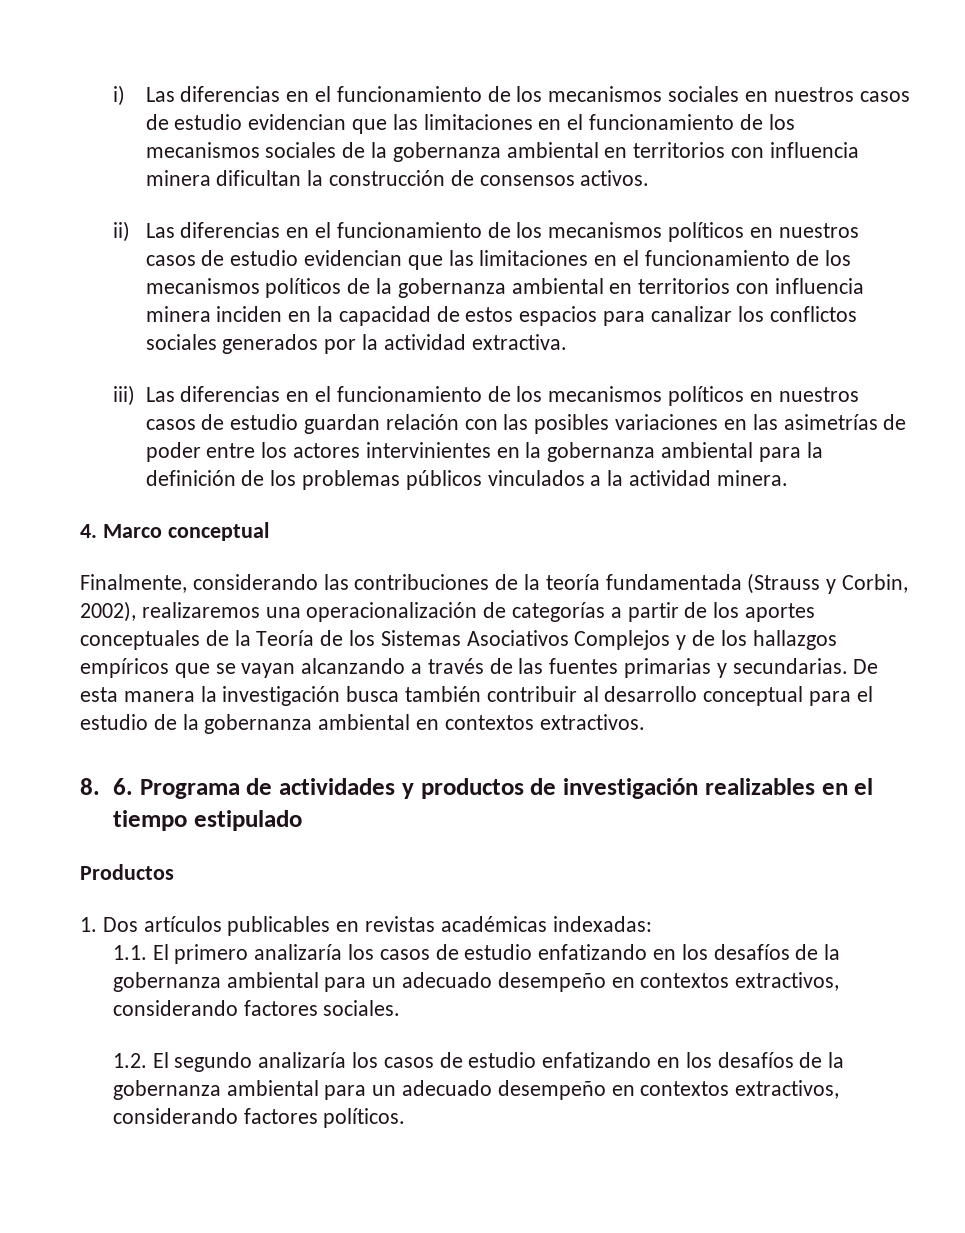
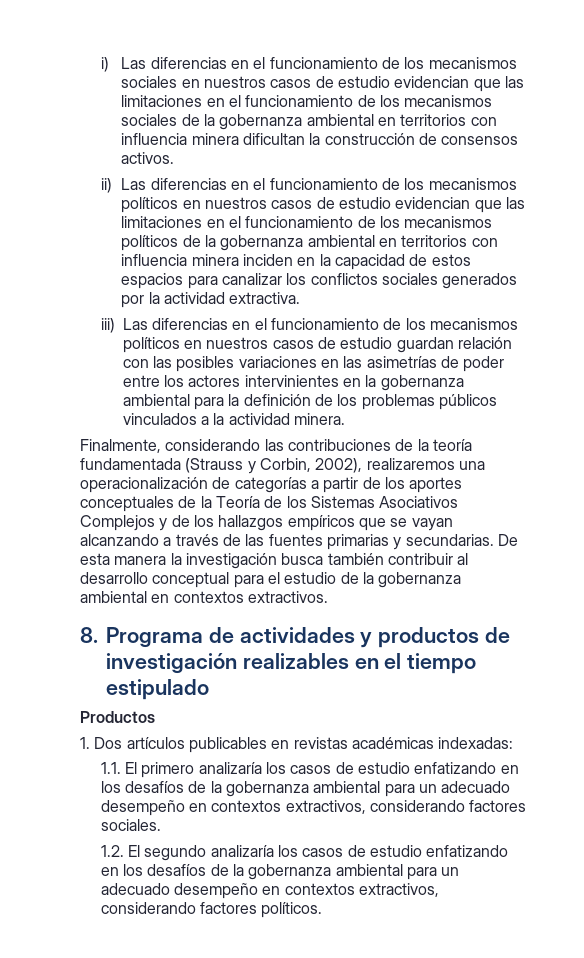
[80,522,269,541] // 4. Marco conceptual -> (345, 419) none
[112,778,133,795] 6. -> (98, 635) none

